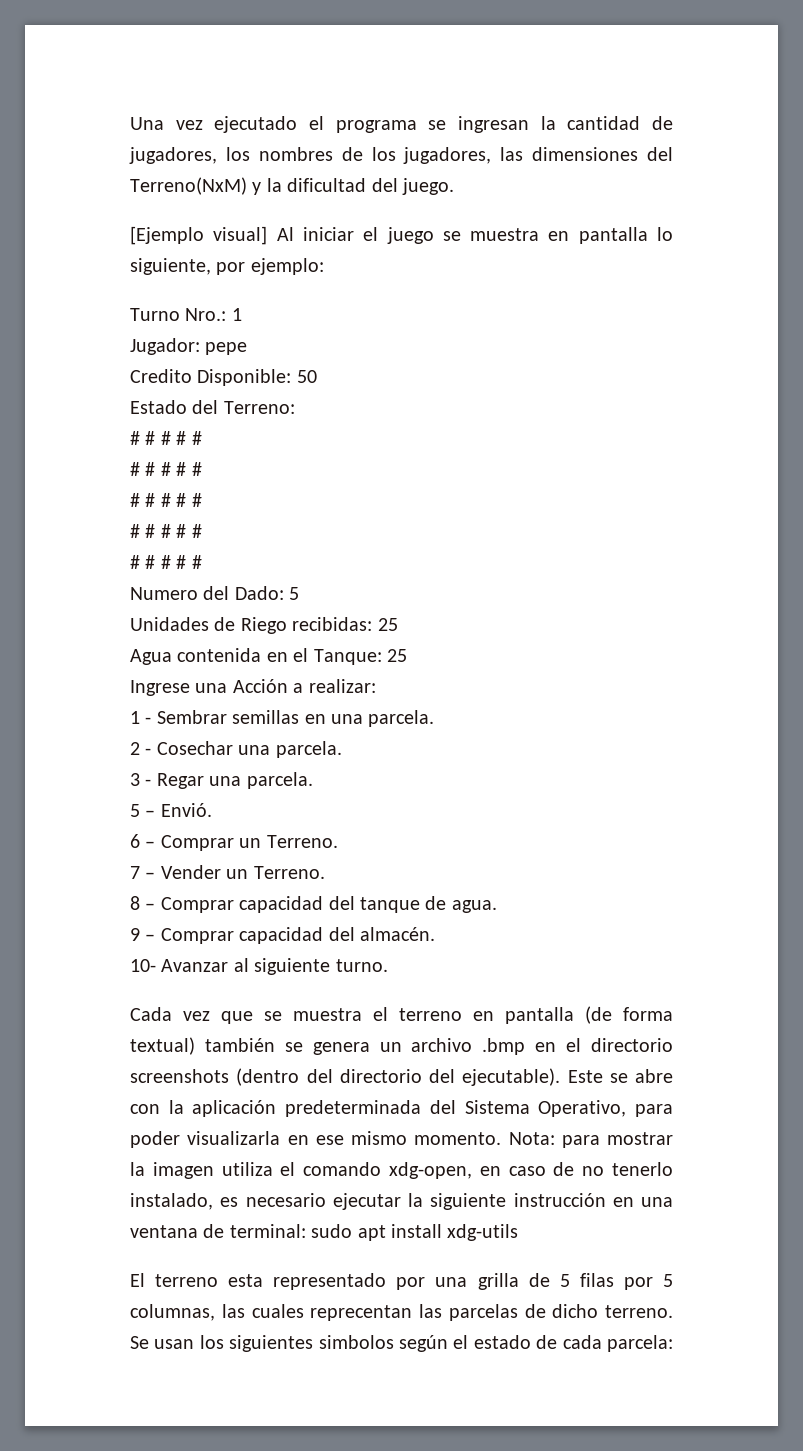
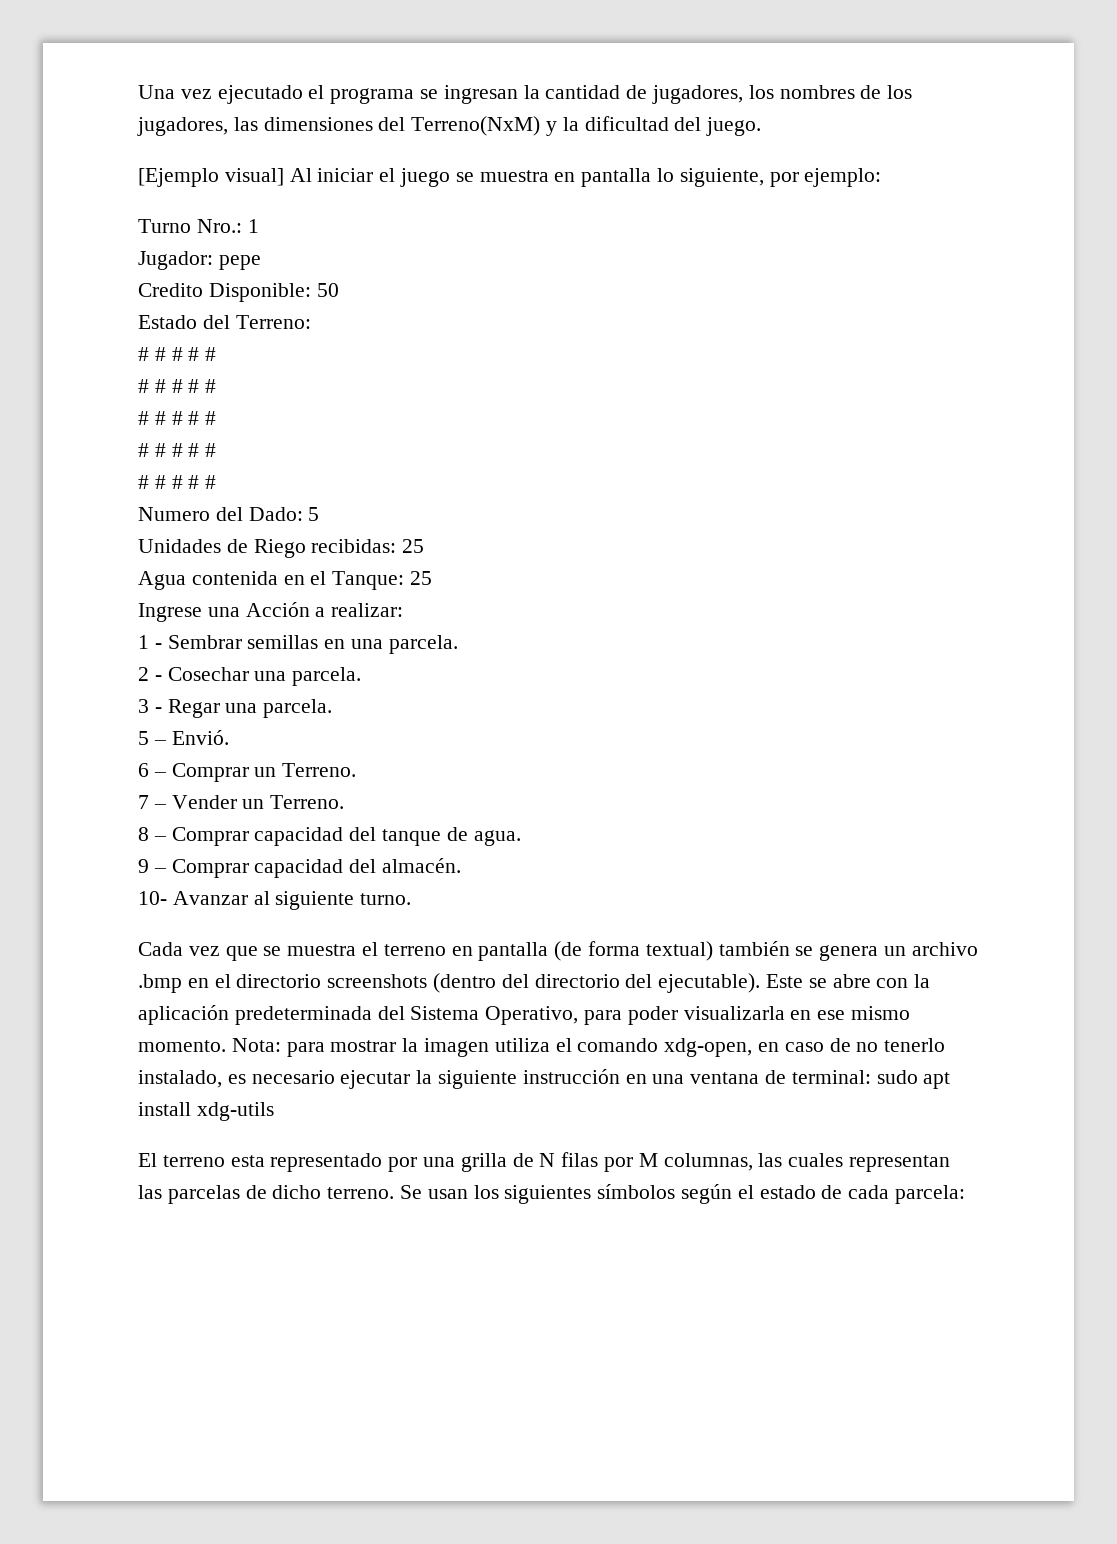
[559,1274,570,1287] 5 -> [539,1153,556,1167] N
[663,1274,674,1287] 5 -> [638,1153,658,1167] M
[310,1305,413,1321] reprecentan -> [849,1155,951,1172] representan
[318,1335,394,1349] simbolos -> [597,1184,676,1199] símbolos

